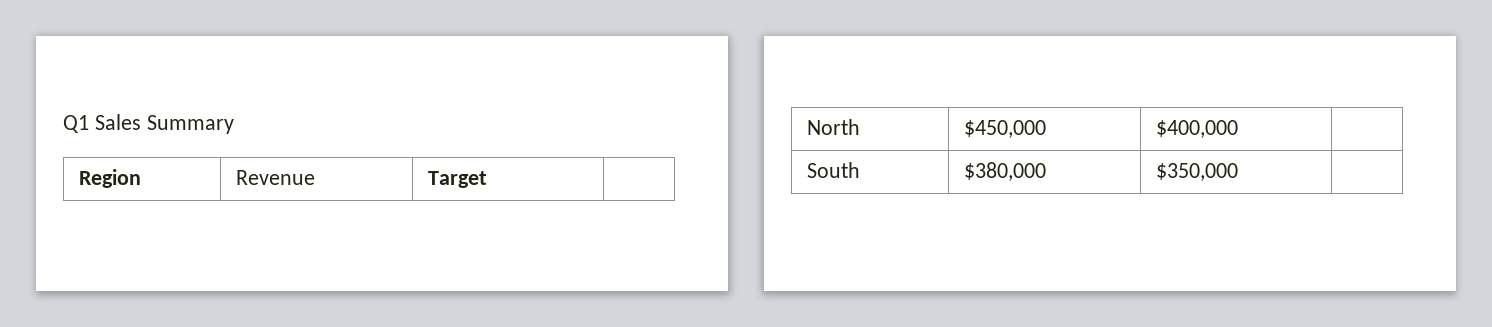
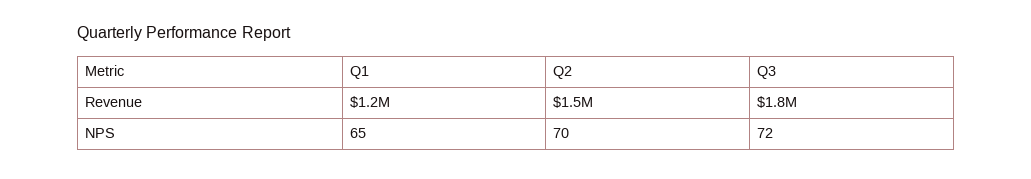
[63,114,234,134] [78,169,141,188] [235,170,315,185] [427,171,487,188] [806,119,860,135] [963,120,1046,138] [1155,120,1238,138] [806,162,860,178] [963,162,1046,181] [1155,163,1238,181] Q1 Sales Summary // Region | Revenue | Target | // North | $450,000 | $400,000 | // South | $380,000 | $350,000 | -> [77,26,291,41] [84,65,124,76] [349,66,369,79] [552,66,572,79] [756,66,776,79] [84,97,142,107] [349,96,390,108] [552,96,593,108] [756,96,797,108] [84,128,115,138] [349,128,366,138] [552,128,569,138] [756,128,773,138] Quarterly Performance Report // Metric | Q1 | Q2 | Q3 // Revenue | $1.2M | $1.5M | $1.8M // NPS | 65 | 70 | 72

